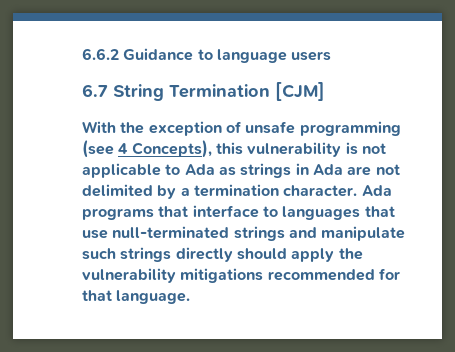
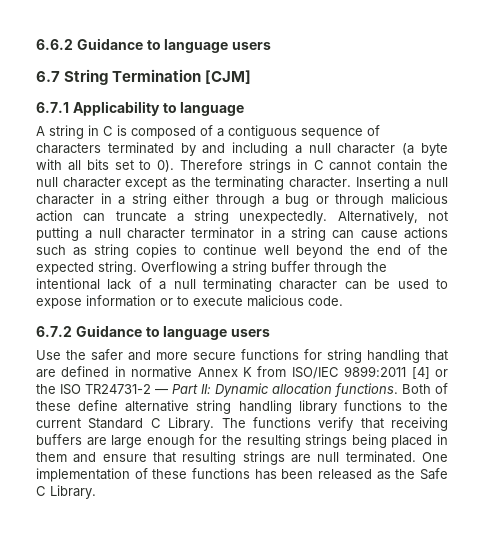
[82,121,401,136] [82,140,386,158] [82,163,400,178] [82,184,392,199] [82,205,395,220] [82,226,406,241] [82,247,363,262] [82,268,400,283] [82,290,191,304] With the exception of unsafe programming (see 4 Concepts), this vulnerability is not applicable to Ada as strings in Ada are not delimited by a termination character. Ada programs that interface to languages that use null-terminated strings and manipulate such strings directly should apply the vulnerability mitigations recommended for that language. -> [36,101,245,116] [36,125,380,139] [36,142,448,156] [36,159,448,173] [36,176,449,190] [36,193,448,207] [36,210,448,224] [36,227,449,241] [36,244,448,258] [36,261,387,275] [36,278,448,292] [36,295,343,309] [36,325,271,340] [36,349,448,363] [36,366,448,379] [36,383,448,397] [36,400,448,414] [36,417,448,431] [36,434,449,448] [36,451,448,465] [36,468,449,482] [36,485,96,499] 6.7.1 Applicability to language // A string in C is composed of a contiguous sequence of characters terminated by and including a null character (a byte with all bits set to 0). Therefore strings in C cannot contain the null character except as the terminating character. Inserting a null character in a string either through a bug or through malicious action can truncate a string unexpectedly. Alternatively, not putting a null character terminator in a string can cause actions such as string copies to continue well beyond the end of the expected string. Overflowing a string buffer through the intentional lack of a null terminating character can be used to expose information or to execute malicious code. // 6.7.2 Guidance to language users // Use the safer and more secure functions for string handling that are defined in normative Annex K from ISO/IEC 9899:2011 [4] or the ISO TR24731-2 — Part II: Dynamic allocation functions. Both of these define alternative string handling library functions to the current Standard C Library. The functions verify that receiving buffers are large enough for the resulting strings being placed in them and ensure that resulting strings are null terminated. One implementation of these functions has been released as the Safe C Library.

